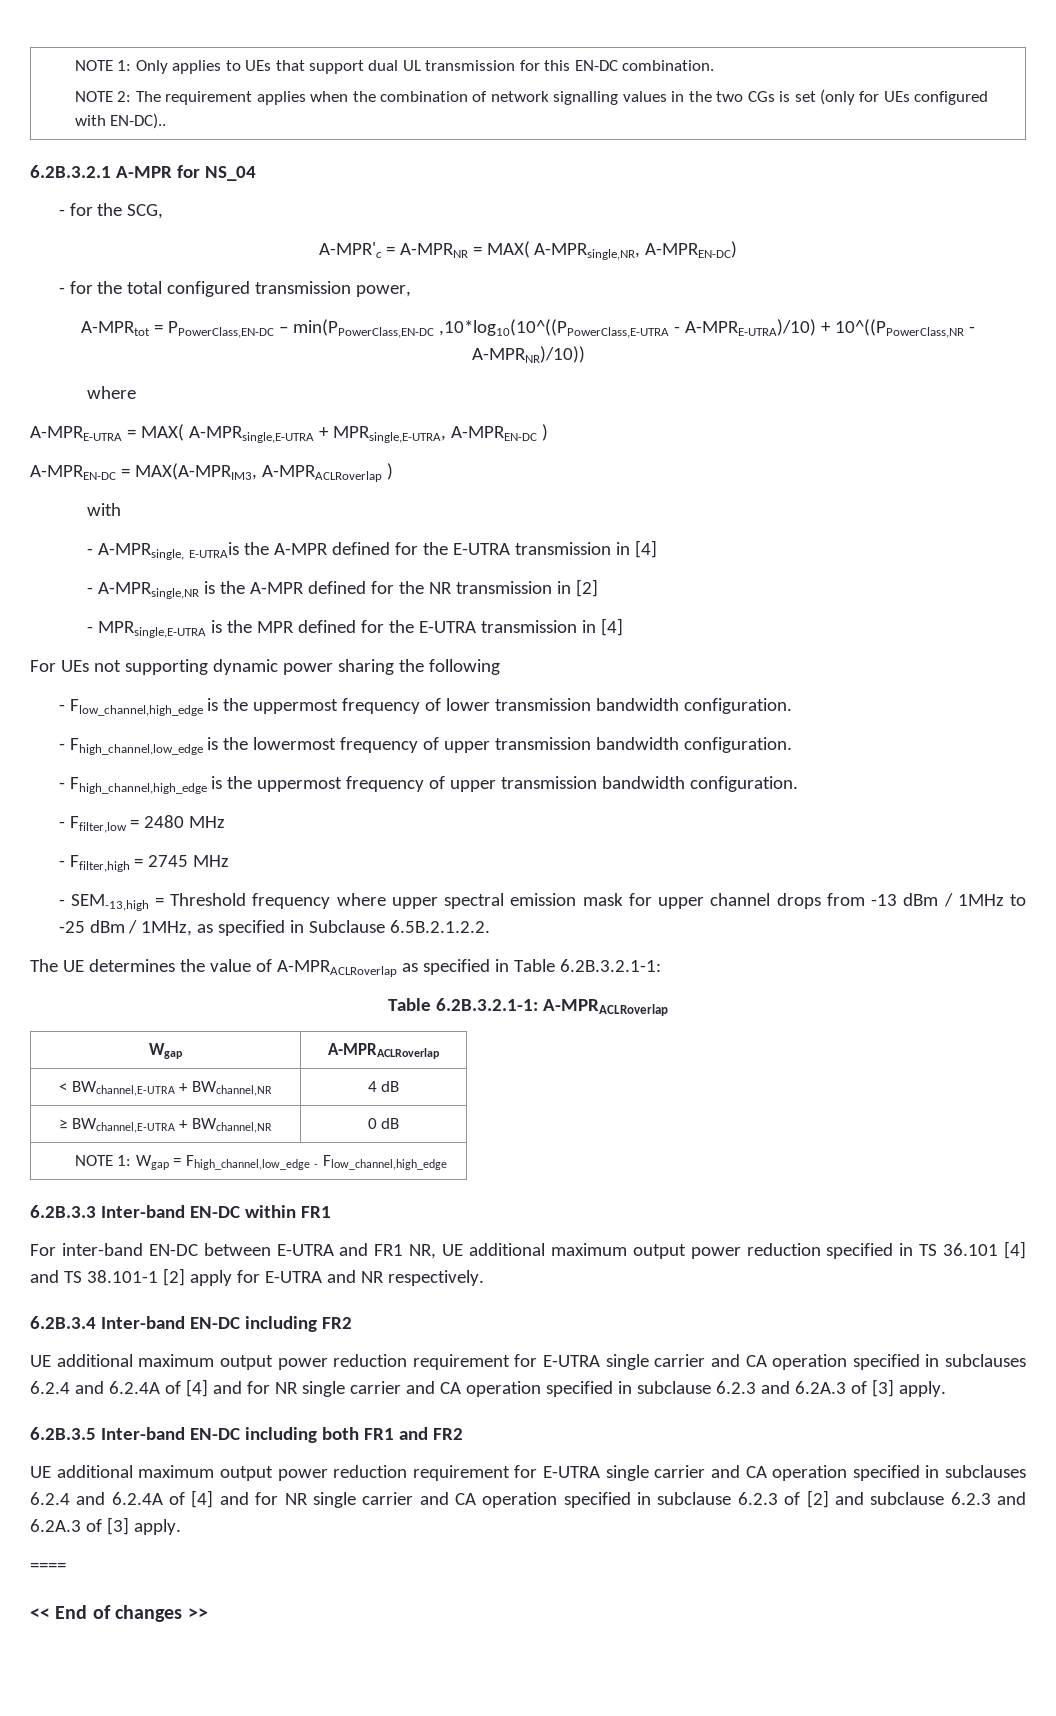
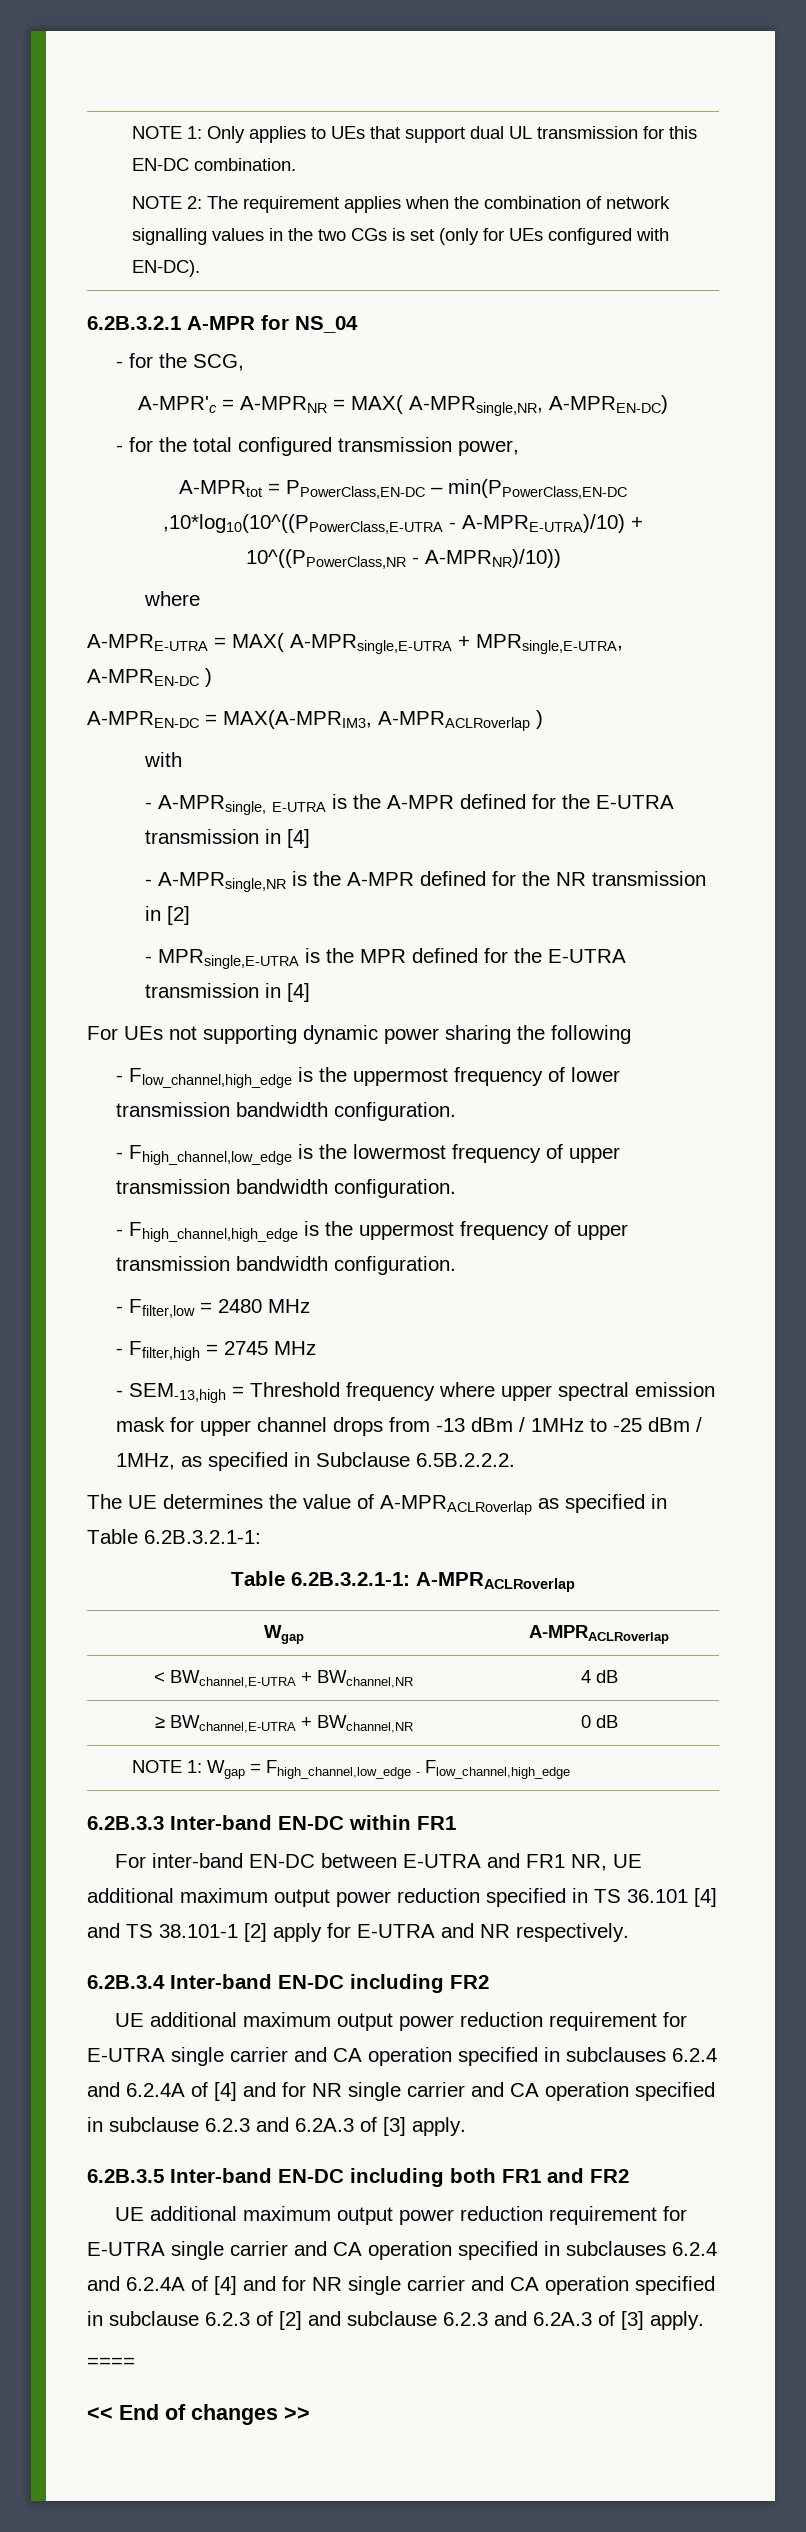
[110,113,167,129] EN-DC).. -> [132,260,201,277] EN-DC).
[188,542,239,558] E-UTRAis -> [272,794,348,812] E-UTRA is
[390,920,491,933] 6.5B.2.1.2.2. -> [416,1453,516,1467] 6.5B.2.2.2.

